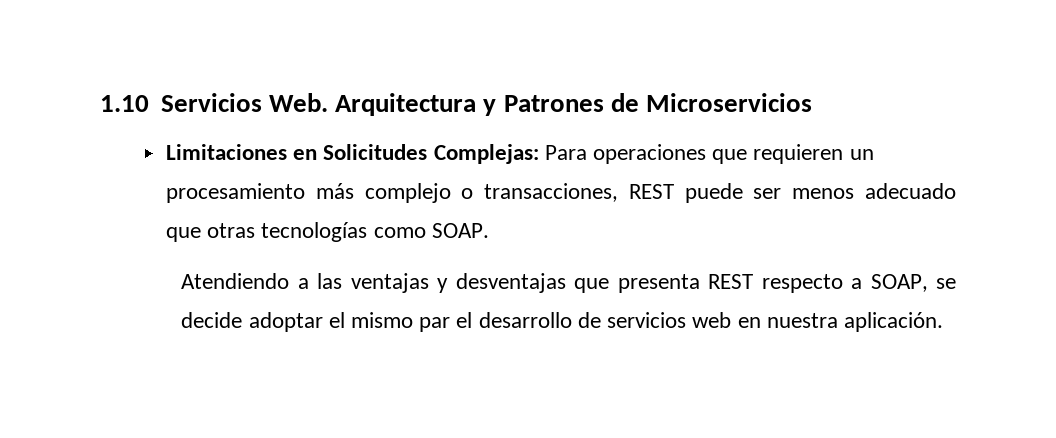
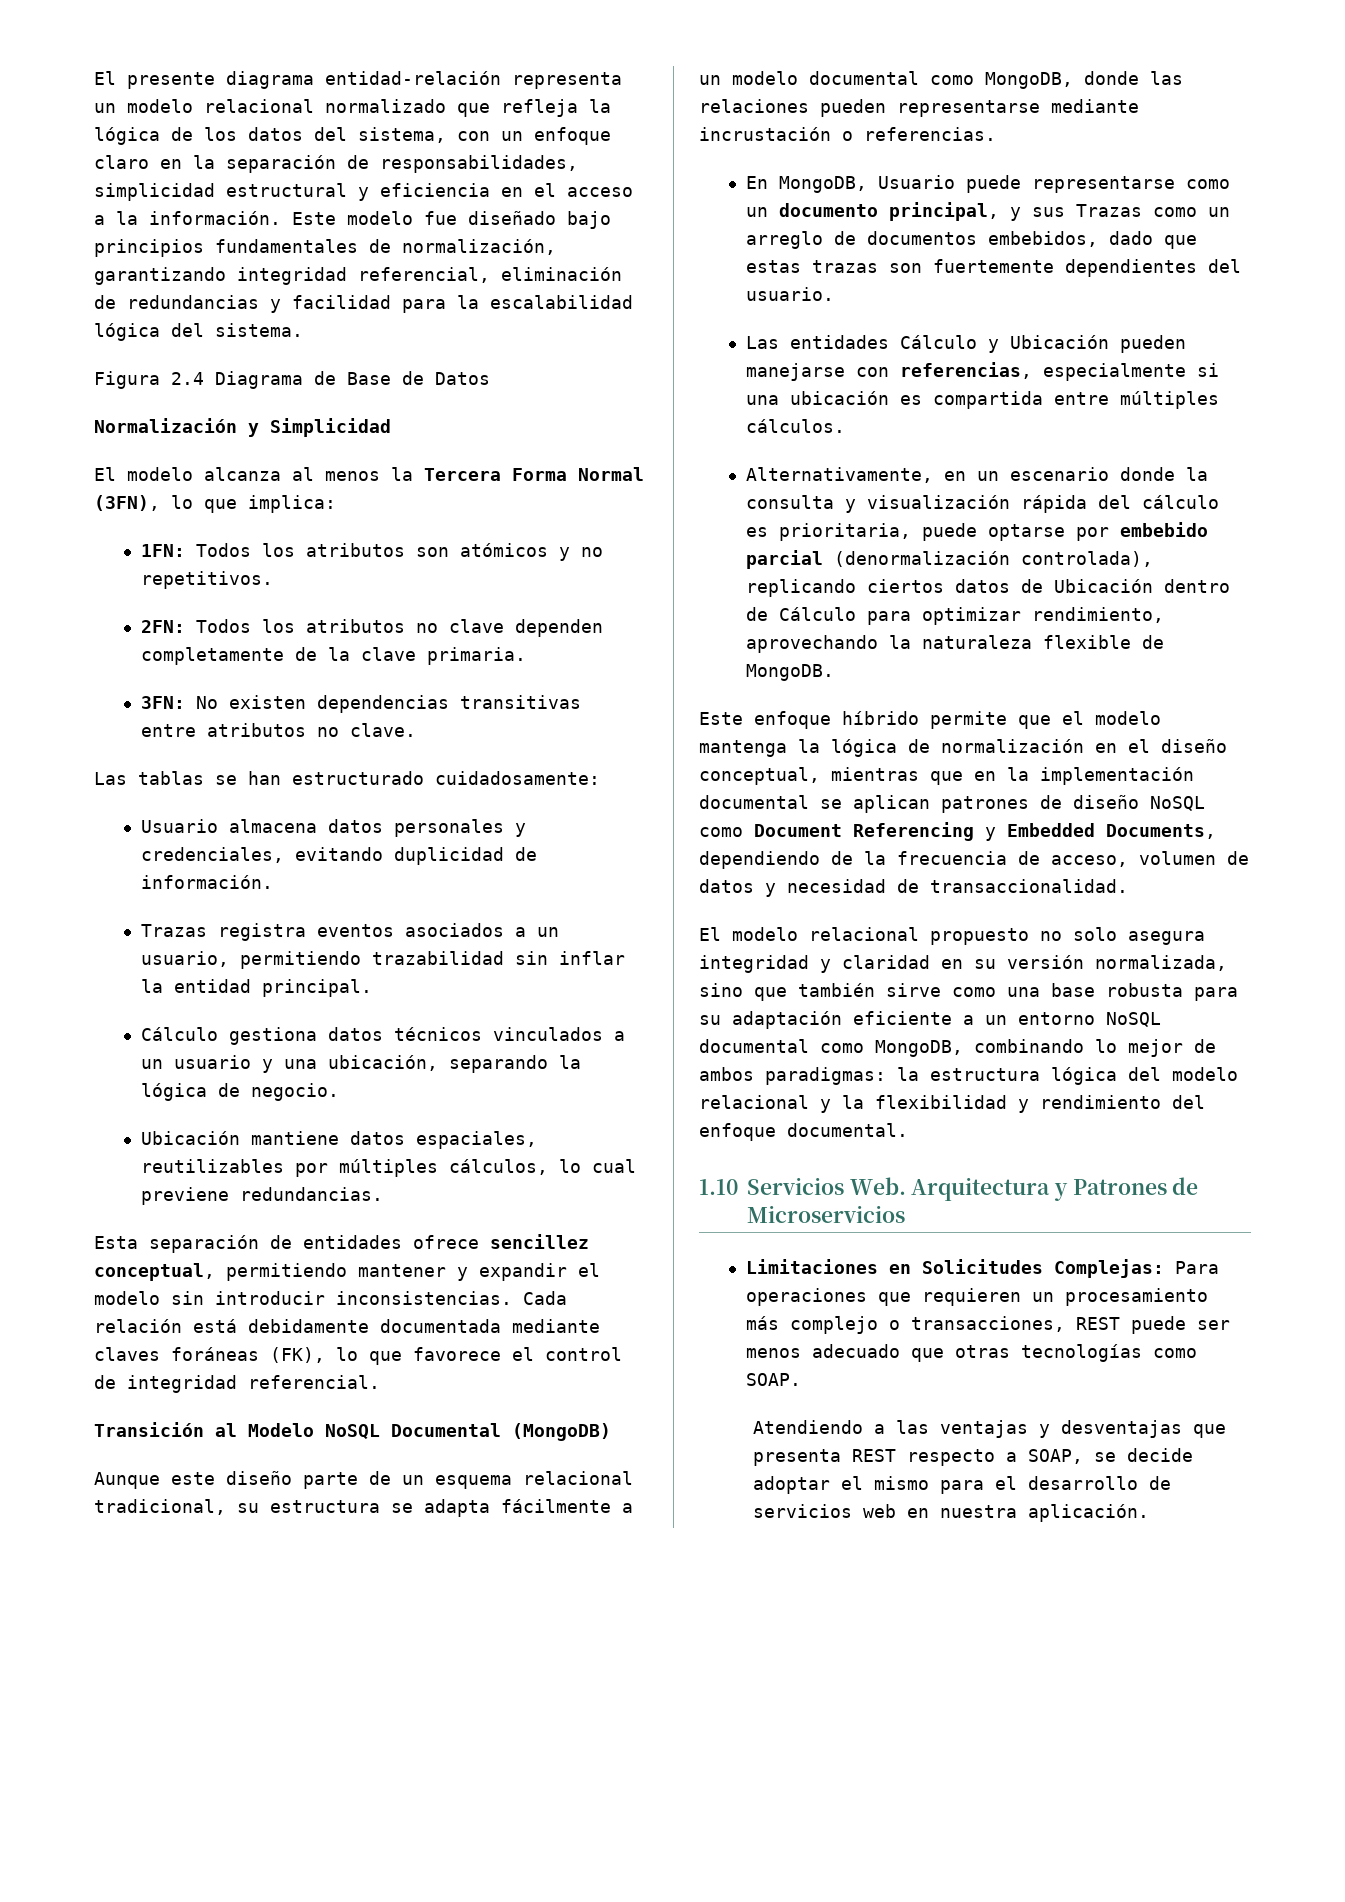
(100, 103) none -> [94,71,622,89] [94,99,611,117] [94,127,611,145] [94,155,578,173] [94,183,633,201] [94,211,611,229] [94,239,556,257] [94,267,622,285] [94,295,633,313] [94,323,303,341] [94,371,490,389] [94,418,391,437] [94,467,644,481] [94,495,336,513] [140,543,603,561] [140,571,273,589] [140,619,603,637] [140,647,526,665] [140,695,581,713] [140,723,416,737] [94,771,600,785] [140,819,526,837] [140,847,537,865] [140,875,273,889] [140,923,559,941] [140,951,625,969] [140,979,372,997] [140,1027,625,1045] [140,1055,581,1073] [140,1083,339,1101] [140,1131,537,1149] [140,1159,636,1177] [140,1187,383,1205] [94,1234,589,1253] [94,1263,600,1281] [94,1291,567,1305] [94,1319,600,1333] [94,1347,622,1365] [94,1375,380,1393] [94,1422,611,1441] [94,1471,633,1489] [94,1499,633,1517] [699,71,1183,89] [699,99,1139,117] [699,127,996,141] [745,175,1230,193] [745,202,1230,221] [745,231,1197,249] [745,259,1241,277] [745,287,834,301] [745,335,1186,353] [745,362,1219,381] [745,391,1219,409] [745,419,845,433] [745,467,1208,483] [745,495,1219,513] [745,522,1208,541] [745,550,1153,569] [745,579,1230,597] [745,607,1164,625] [745,635,1164,653] [745,664,834,681] [699,711,1161,729] [699,739,1227,757] [699,767,1194,785] [699,795,1205,813] [699,822,1216,841] [699,851,1249,869] [699,879,1128,897] [699,927,1205,945] [699,955,1227,973] [699,983,1238,1001] [699,1011,1161,1029] [699,1039,1216,1057] [699,1067,1238,1085] [699,1095,1205,1113] [699,1123,908,1141] El presente diagrama entidad-relación representa un modelo relacional normalizado que refleja la lógica de los datos del sistema, con un enfoque claro en la separación de responsabilidades, simplicidad estructural y eficiencia en el acceso a la información. Este modelo fue diseñado bajo principios fundamentales de normalización, garantizando integridad referencial, eliminación de redundancias y facilidad para la escalabilidad lógica del sistema. // Figura 2.4 Diagrama de Base de Datos // Normalización y Simplicidad // El modelo alcanza al menos la Tercera Forma Normal (3FN), lo que implica: // 1FN: Todos los atributos son atómicos y no repetitivos. // 2FN: Todos los atributos no clave dependen completamente de la clave primaria. // 3FN: No existen dependencias transitivas entre atributos no clave. // Las tablas se han estructurado cuidadosamente: // Usuario almacena datos personales y credenciales, evitando duplicidad de información. // Trazas registra eventos asociados a un usuario, permitiendo trazabilidad sin inflar la entidad principal. // Cálculo gestiona datos técnicos vinculados a un usuario y una ubicación, separando la lógica de negocio. // Ubicación mantiene datos espaciales, reutilizables por múltiples cálculos, lo cual previene redundancias. // Esta separación de entidades ofrece sencillez conceptual, permitiendo mantener y expandir el modelo sin introducir inconsistencias. Cada relación está debidamente documentada mediante claves foráneas (FK), lo que favorece el control de integridad referencial. // Transición al Modelo NoSQL Documental (MongoDB) // Aunque este diseño parte de un esquema relacional tradicional, su estructura se adapta fácilmente a un modelo documental como MongoDB, donde las relaciones pueden representarse mediante incrustación o referencias. // En MongoDB, Usuario puede representarse como un documento principal, y sus Trazas como un arreglo de documentos embebidos, dado que estas trazas son fuertemente dependientes del usuario. // Las entidades Cálculo y Ubicación pueden manejarse con referencias, especialmente si una ubicación es compartida entre múltiples cálculos. // Alternativamente, en un escenario donde la consulta y visualización rápida del cálculo es prioritaria, puede optarse por embebido parcial (denormalización controlada), replicando ciertos datos de Ubicación dentro de Cálculo para optimizar rendimiento, aprovechando la naturaleza flexible de MongoDB. // Este enfoque híbrido permite que el modelo mantenga la lógica de normalización en el diseño conceptual, mientras que en la implementación documental se aplican patrones de diseño NoSQL como Document Referencing y Embedded Documents, dependiendo de la frecuencia de acceso, volumen de datos y necesidad de transaccionalidad. // El modelo relacional propuesto no solo asegura integridad y claridad en su versión normalizada, sino que también sirve como una base robusta para su adaptación eficiente a un entorno NoSQL documental como MongoDB, combinando lo mejor de ambos paradigmas: la estructura lógica del modelo relacional y la flexibilidad y rendimiento del enfoque documental. //
[419,317,451,332] par -> [939,1480,984,1494] para

